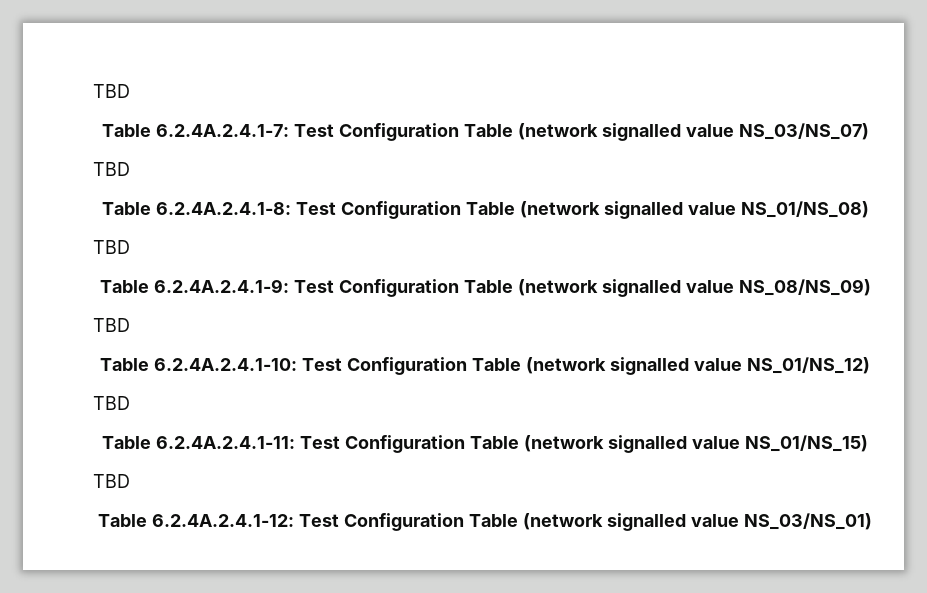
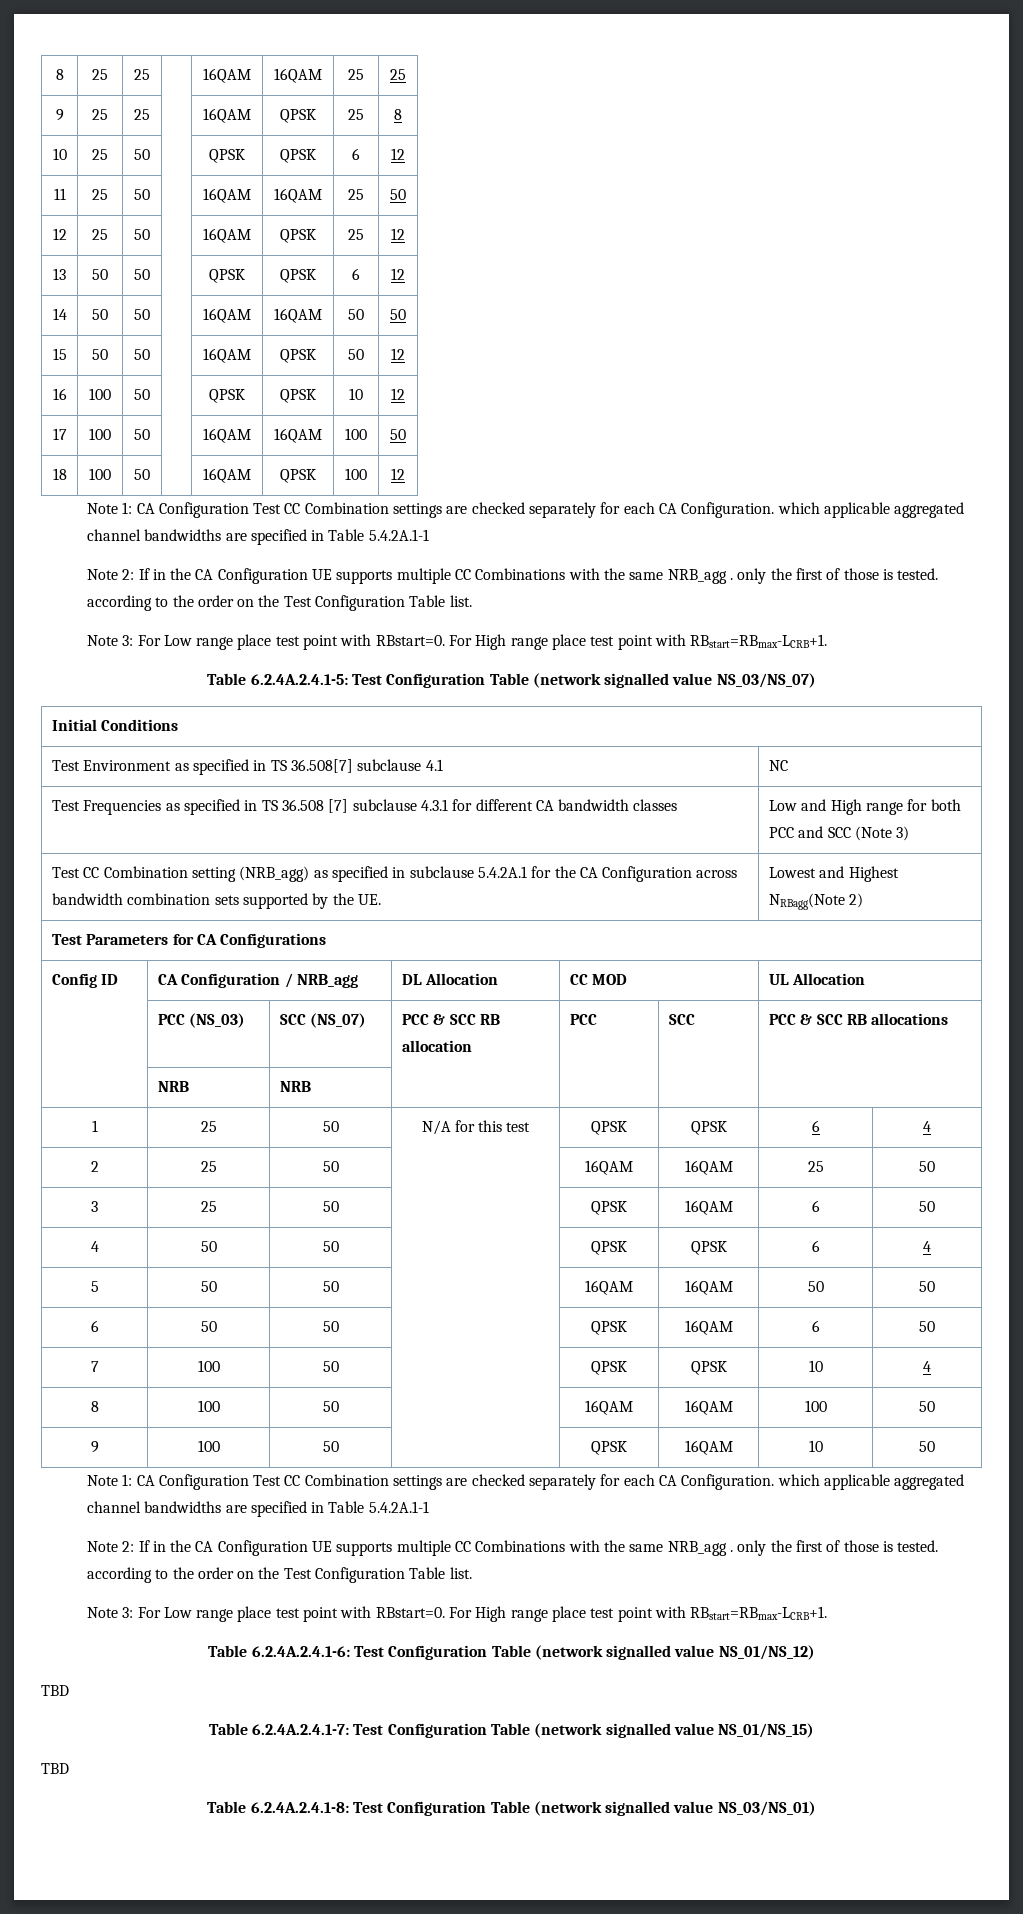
(93, 91) none -> [55,69,64,80] [92,69,108,80] [134,69,150,80] [203,68,251,83] [274,68,322,83] [348,69,364,80] [390,69,406,80] [55,109,64,121] [92,109,108,120] [134,109,150,120] [203,108,251,123] [280,109,316,123] [348,109,364,120] [394,109,402,120] [52,148,67,160] [92,149,108,160] [134,149,150,160] [209,149,245,163] [280,149,316,163] [352,148,360,160] [391,148,405,160] [53,188,66,200] [92,189,108,200] [134,189,150,200] [203,188,251,203] [274,188,322,203] [348,189,364,200] [390,189,406,200] [52,228,67,240] [92,229,108,240] [134,229,150,240] [203,228,251,243] [280,229,316,243] [348,229,364,240] [391,228,405,240] [53,268,66,280] [92,269,108,280] [134,269,150,280] [209,269,245,283] [280,269,316,283] [352,268,360,280] [391,268,405,280] [52,308,67,320] [92,309,108,320] [134,309,150,320] [203,308,251,323] [274,308,322,323] [348,309,364,320] [390,309,406,320] [52,348,67,360] [92,349,108,360] [134,349,150,360] [203,348,251,363] [280,349,316,363] [348,349,364,360] [391,348,405,360] [52,388,67,400] [89,388,111,400] [134,389,150,400] [209,389,245,403] [280,389,316,403] [349,388,363,400] [391,388,405,400] [52,428,67,440] [89,428,111,440] [134,429,150,440] [203,428,251,443] [274,428,322,443] [345,428,367,440] [390,429,406,440] [52,468,67,480] [89,468,111,480] [134,469,150,480] [203,468,251,483] [280,469,316,483] [345,468,367,480] [391,468,405,480] [86,502,965,518] [86,529,429,545] [86,568,939,584] [86,595,472,611] [86,634,828,650] [207,673,816,688] [51,719,179,731] [51,759,443,775] [768,760,788,771] [51,799,678,815] [768,799,961,815] [768,826,910,841] [51,866,738,882] [51,893,381,909] [768,866,899,882] [768,893,864,910] [51,933,327,948] [51,973,119,988] [157,973,358,988] [401,973,499,985] [569,974,628,985] [768,973,866,985] [157,1013,246,1028] [279,1013,367,1028] [401,1014,500,1025] [401,1040,472,1052] [569,1014,597,1025] [668,1014,695,1025] [768,1013,949,1025] [157,1081,189,1092] [279,1081,311,1092] [91,1120,98,1132] [200,1121,217,1132] [322,1121,339,1132] [421,1120,531,1135] [591,1121,628,1135] [690,1121,727,1135] [811,1120,820,1132] [923,1121,932,1132] [90,1161,99,1172] [200,1161,217,1172] [322,1161,339,1172] [585,1160,634,1175] [684,1160,733,1175] [807,1161,824,1172] [919,1161,936,1172] [91,1201,98,1212] [200,1201,217,1212] [322,1201,339,1212] [591,1201,628,1215] [684,1200,733,1215] [811,1200,820,1212] [919,1201,936,1212] [90,1241,99,1252] [200,1241,217,1252] [322,1241,339,1252] [591,1241,628,1255] [690,1241,727,1255] [811,1240,820,1252] [923,1241,932,1252] [90,1281,99,1292] [200,1281,217,1292] [322,1281,339,1292] [585,1280,634,1295] [684,1280,733,1295] [807,1281,824,1292] [919,1281,936,1292] [90,1320,99,1332] [200,1321,217,1332] [322,1321,339,1332] [591,1321,628,1335] [684,1320,733,1335] [811,1320,820,1332] [919,1321,936,1332] [90,1361,99,1372] [197,1360,220,1372] [322,1361,339,1372] [591,1361,628,1375] [690,1361,727,1375] [808,1360,823,1372] [923,1361,932,1372] [90,1401,99,1412] [197,1400,220,1412] [322,1401,339,1412] [585,1400,634,1415] [684,1400,733,1415] [804,1400,827,1412] [919,1401,936,1412] [90,1441,99,1453] [197,1440,220,1452] [322,1441,339,1452] [591,1441,628,1455] [684,1440,733,1455] [808,1440,823,1452] [919,1441,936,1452] [86,1474,965,1490] [86,1501,429,1517] [86,1540,939,1556] [86,1567,472,1583] [86,1606,828,1622] [208,1645,815,1660] 8 | 25 | 25 | | 16QAM | 16QAM | 25 | 25 // 9 | 25 | 25 | | 16QAM | QPSK | 25 | 8 // 10 | 25 | 50 | | QPSK | QPSK | 6 | 12 // 11 | 25 | 50 | | 16QAM | 16QAM | 25 | 50 // 12 | 25 | 50 | | 16QAM | QPSK | 25 | 12 // 13 | 50 | 50 | | QPSK | QPSK | 6 | 12 // 14 | 50 | 50 | | 16QAM | 16QAM | 50 | 50 // 15 | 50 | 50 | | 16QAM | QPSK | 50 | 12 // 16 | 100 | 50 | | QPSK | QPSK | 10 | 12 // 17 | 100 | 50 | | 16QAM | 16QAM | 100 | 50 // 18 | 100 | 50 | | 16QAM | QPSK | 100 | 12 // Note 1: CA Configuration Test CC Combination settings are checked separately for each CA Configuration. which applicable aggregated channel bandwidths are specified in Table 5.4.2A.1-1 // Note 2: If in the CA Configuration UE supports multiple CC Combinations with the same NRB_agg . only the first of those is tested. according to the order on the Test Configuration Table list. // Note 3: For Low range place test point with RBstart=0. For High range place test point with RBstart=RBmax-LCRB+1. // Table 6.2.4A.2.4.1-5: Test Configuration Table (network signalled value NS_03/NS_07) // Initial Conditions // Test Environment as specified in TS 36.508[7] subclause 4.1 | NC // Test Frequencies as specified in TS 36.508 [7] subclause 4.3.1 for different CA bandwidth classes | Low and High range for both PCC and SCC (Note 3) // Test CC Combination setting (NRB_agg) as specified in subclause 5.4.2A.1 for the CA Configuration across bandwidth combination sets supported by the UE. | Lowest and Highest NRBagg(Note 2) // Test Parameters for CA Configurations // Config ID | CA Configuration / NRB_agg | DL Allocation | CC MOD | UL Allocation // | PCC (NS_03) | SCC (NS_07) | PCC & SCC RB allocation | PCC | SCC | PCC & SCC RB allocations // | NRB | NRB | | | | // 1 | 25 | 50 | N/A for this test | QPSK | QPSK | 6 | 4 // 2 | 25 | 50 | | 16QAM | 16QAM | 25 | 50 // 3 | 25 | 50 | | QPSK | 16QAM | 6 | 50 // 4 | 50 | 50 | | QPSK | QPSK | 6 | 4 // 5 | 50 | 50 | | 16QAM | 16QAM | 50 | 50 // 6 | 50 | 50 | | QPSK | 16QAM | 6 | 50 // 7 | 100 | 50 | | QPSK | QPSK | 10 | 4 // 8 | 100 | 50 | | 16QAM | 16QAM | 100 | 50 // 9 | 100 | 50 | | QPSK | 16QAM | 10 | 50 // Note 1: CA Configuration Test CC Combination settings are checked separately for each CA Configuration. which applicable aggregated channel bandwidths are specified in Table 5.4.2A.1-1 // Note 2: If in the CA Configuration UE supports multiple CC Combinations with the same NRB_agg . only the first of those is tested. according to the order on the Test Configuration Table list. // Note 3: For Low range place test point with RBstart=0. For High range place test point with RBstart=RBmax-LCRB+1. // Table 6.2.4A.2.4.1-6: Test Configuration Table (network signalled value NS_01/NS_12) //
[738,123,869,140] NS_03/NS_07) -> [718,1723,815,1738] NS_01/NS_15)
[740,201,869,218] [93,240,130,254] [99,279,871,297] [93,318,130,332] [100,357,870,375] [93,396,130,410] [102,435,868,453] [93,474,130,488] [98,513,739,531] NS_01/NS_08) // TBD // Table 6.2.4A.2.4.1-9: Test Configuration Table (network signalled value NS_08/NS_09) // TBD // Table 6.2.4A.2.4.1-10: Test Configuration Table (network signalled value NS_01/NS_12) // TBD // Table 6.2.4A.2.4.1-11: Test Configuration Table (network signalled value NS_01/NS_15) // TBD // Table 6.2.4A.2.4.1-12: Test Configuration Table (network signalled value -> (714, 1807) none

